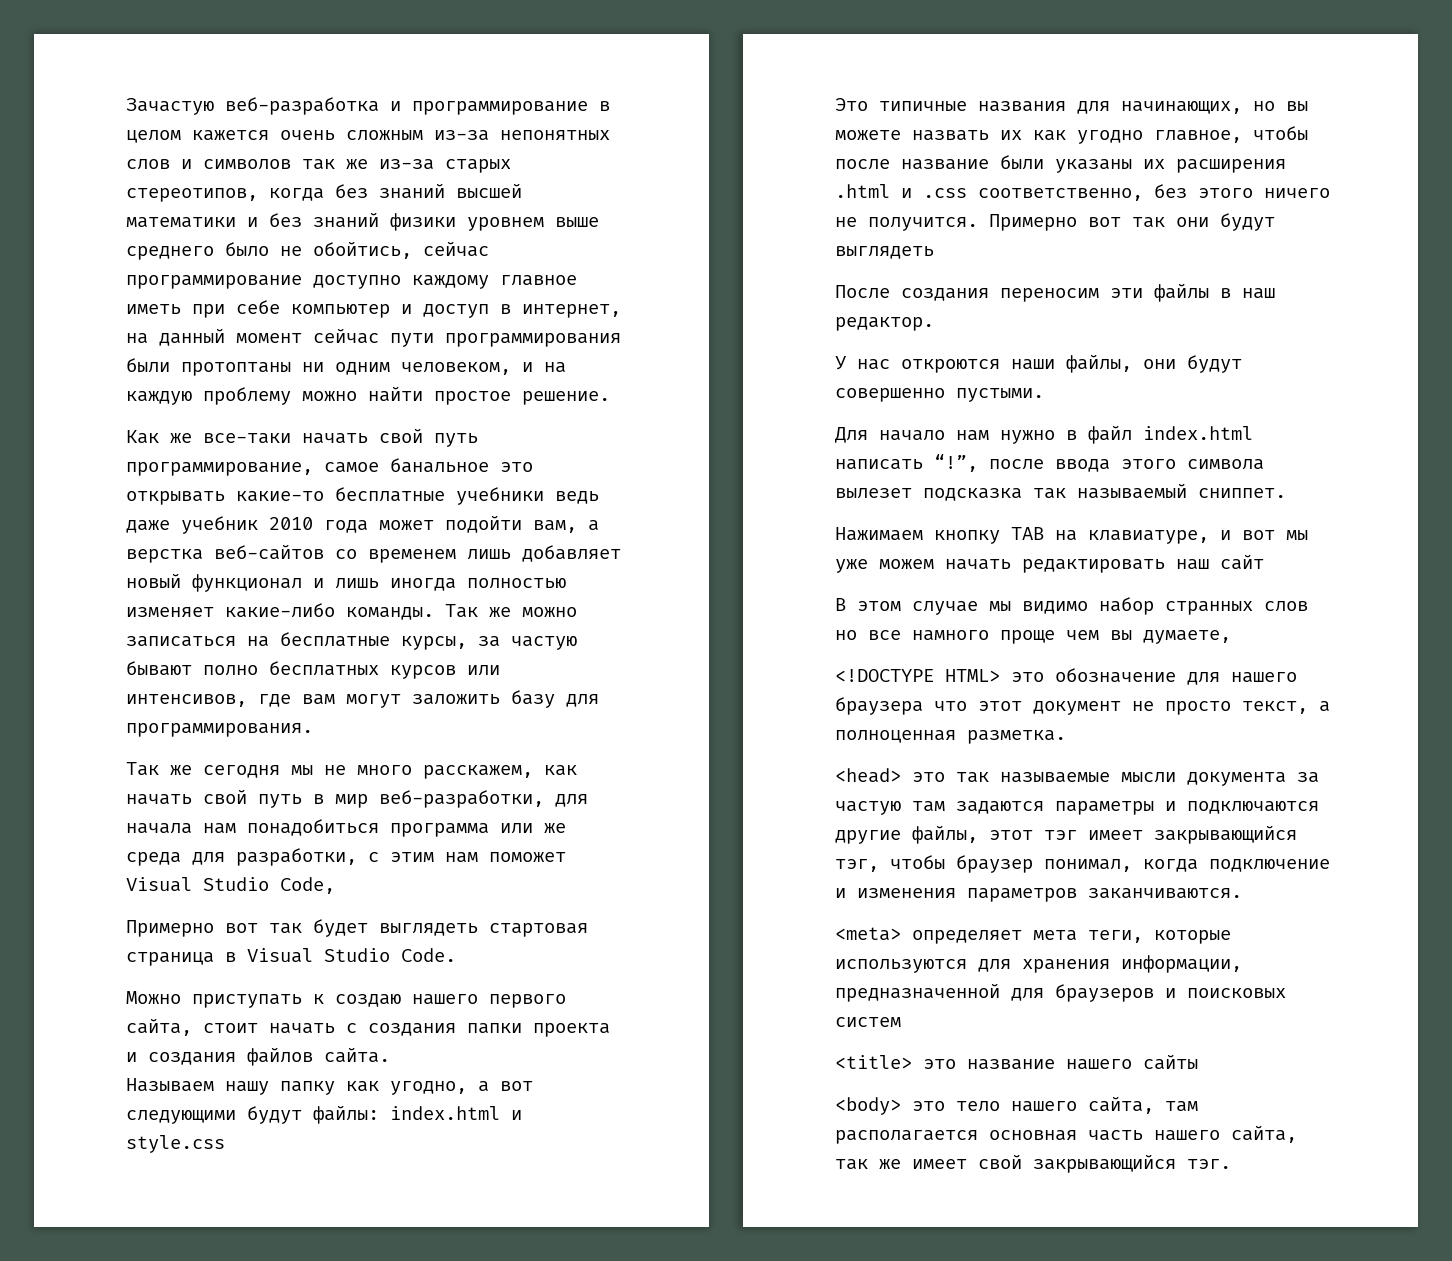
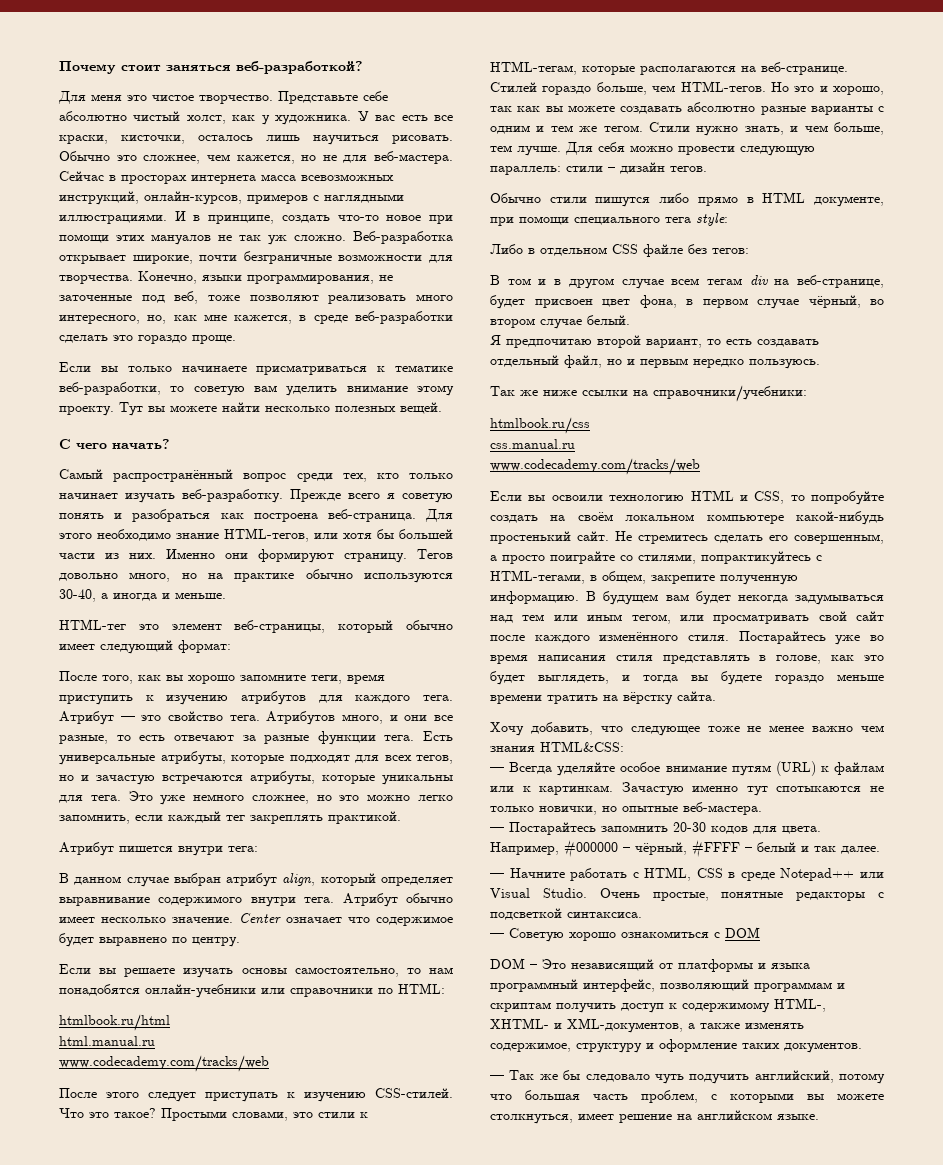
[126,97,610,115] [126,130,610,143] [126,159,511,173] [126,183,522,202] [126,212,599,231] [126,241,489,260] [126,275,577,289] [126,300,621,318] [126,328,621,347] [126,358,566,376] [126,386,610,405] [126,428,478,447] [126,458,533,476] [126,487,599,505] [126,515,599,534] [126,544,621,563] [126,573,566,592] [126,603,577,620] [126,632,577,650] [126,661,500,679] [126,690,599,708] [126,723,313,737] [126,762,577,779] [126,789,588,808] [126,819,566,837] [126,848,566,866] [126,877,335,894] [126,919,588,937] [126,948,456,966] [126,991,566,1008] [126,1018,610,1037] [126,1047,390,1066] [126,1078,533,1095] [126,1105,522,1124] [126,1135,225,1153] [835,98,1308,114] [835,126,1308,144] [835,155,1286,173] [835,184,1330,201] [835,213,1275,231] [835,246,934,259] [835,283,1275,302] [835,317,934,331] [835,354,1242,373] [835,388,1044,402] [835,425,1253,444] [835,454,1264,472] [835,483,1286,501] [835,527,1308,544] [835,554,1264,573] [835,597,1308,615] [835,630,1231,644] [835,668,1297,685] [835,697,1330,715] [835,730,1066,744] [835,768,1319,786] [835,801,1319,815] [835,825,1297,844] [835,855,1330,873] [835,888,1242,902] [835,927,1231,944] [835,955,1242,973] [835,983,1286,1002] [835,1017,901,1027] [835,1054,1198,1070] [835,1096,1198,1115] [835,1125,1297,1144] [835,1154,1231,1173] Зачастую веб-разработка и программирование в целом кажется очень сложным из-за непонятных слов и символов так же из-за старых стереотипов, когда без знаний высшей математики и без знаний физики уровнем выше среднего было не обойтись, сейчас программирование доступно каждому главное иметь при себе компьютер и доступ в интернет, на данный момент сейчас пути программирования были протоптаны ни одним человеком, и на каждую проблему можно найти простое решение. // Как же все-таки начать свой путь программирование, самое банальное это открывать какие-то бесплатные учебники ведь даже учебник 2010 года может подойти вам, а верстка веб-сайтов со временем лишь добавляет новый функционал и лишь иногда полностью изменяет какие-либо команды. Так же можно записаться на бесплатные курсы, за частую бывают полно бесплатных курсов или интенсивов, где вам могут заложить базу для программирования. // Так же сегодня мы не много расскажем, как начать свой путь в мир веб-разработки, для начала нам понадобиться программа или же среда для разработки, с этим нам поможет Visual Studio Code, // Примерно вот так будет выглядеть стартовая страница в Visual Studio Code. // Можно приступать к создаю нашего первого сайта, стоит начать с создания папки проекта и создания файлов сайта. // Называем нашу папку как угодно, а вот следующими будут файлы: index.html и style.css // Это типичные названия для начинающих, но вы можете назвать их как угодно главное, чтобы после название были указаны их расширения .html и .css соответственно, без этого ничего не получится. Примерно вот так они будут выглядеть // После создания переносим эти файлы в наш редактор. // У нас откроются наши файлы, они будут совершенно пустыми. // Для начало нам нужно в файл index.html написать “!”, после ввода этого символа вылезет подсказка так называемый сниппет. // Нажимаем кнопку TAB на клавиатуре, и вот мы уже можем начать редактировать наш сайт // В этом случае мы видимо набор странных слов но все намного проще чем вы думаете, // <!DOCTYPE HTML> это обозначение для нашего браузера что этот документ не просто текст, а полноценная разметка. // <head> это так называемые мысли документа за частую там задаются параметры и подключаются другие файлы, этот тэг имеет закрывающийся тэг, чтобы браузер понимал, когда подключение и изменения параметров заканчиваются. // <meta> определяет мета теги, которые используются для хранения информации, предназначенной для браузеров и поисковых систем // <title> это название нашего сайты // <body> это тело нашего сайта, там располагается основная часть нашего сайта, так же имеет свой закрывающийся тэг. -> [59,61,363,74] [58,91,388,104] [59,111,454,125] [59,135,453,145] [59,151,453,164] [59,171,394,184] [59,191,404,205] [59,211,454,224] [59,231,453,245] [59,251,453,264] [59,271,393,284] [59,291,453,304] [59,311,453,324] [59,335,236,344] [59,362,453,375] [59,382,454,396] [59,402,442,416] [59,439,170,449] [59,469,454,482] [59,489,453,503] [59,509,453,522] [59,528,453,542] [59,549,453,563] [59,569,453,583] [59,589,226,602] [59,619,453,633] [59,640,231,654] [59,671,385,684] [59,691,454,705] [59,711,454,725] [59,731,453,745] [59,751,453,765] [59,771,453,785] [59,791,453,805] [59,811,401,824] [59,842,258,856] [59,873,453,887] [59,893,453,907] [59,913,453,926] [59,933,240,947] [59,964,453,978] [59,983,445,998] [59,1014,170,1031] [59,1036,155,1046] [59,1055,269,1072] [59,1088,453,1102] [59,1108,368,1121] [490,61,848,75] [490,81,884,95] [490,102,884,115] [490,122,884,136] [490,142,815,156] [490,162,707,175] [490,192,884,207] [490,213,728,226] [490,244,749,257] [490,275,884,289] [490,295,884,309] [490,315,630,329] [490,335,819,348] [490,355,820,369] [490,385,807,402] [490,417,590,434] [490,439,575,449] [490,458,700,475] [490,490,884,505] [490,511,884,525] [490,531,884,544] [490,551,822,565] [490,570,798,585] [490,591,884,605] [490,611,884,624] [490,631,884,645] [490,654,884,664] [490,671,884,685] [490,691,716,705] [490,722,884,736] [490,741,624,752] [490,761,884,776] [490,782,884,796] [490,802,762,815] [490,822,821,835] [490,840,880,858] [490,867,884,881] [490,888,884,901] [490,908,642,920] [490,927,760,942] [490,958,810,972] [490,979,845,992] [490,998,826,1013] [490,1018,804,1033] [490,1039,862,1053] [490,1070,885,1084] [490,1090,884,1103] [490,1110,819,1124] Почему стоит заняться веб-разработкой? // Для меня это чистое творчество. Представьте себе абсолютно чистый холст, как у художника. У вас есть все краски, кисточки, осталось лишь научиться рисовать. Обычно это сложнее, чем кажется, но не для веб-мастера. Сейчас в просторах интернета масса всевозможных инструкций, онлайн-курсов, примеров с наглядными иллюстрациями. И в принципе, создать что-то новое при помощи этих мануалов не так уж сложно. Веб-разработка открывает широкие, почти безграничные возможности для творчества. Конечно, языки программирования, не заточенные под веб, тоже позволяют реализовать много интересного, но, как мне кажется, в среде веб-разработки сделать это гораздо проще. // Если вы только начинаете присматриваться к тематике веб-разработки, то советую вам уделить внимание этому проекту. Тут вы можете найти несколько полезных вещей. // С чего начать? // Самый распространённый вопрос среди тех, кто только начинает изучать веб-разработку. Прежде всего я советую понять и разобраться как построена веб-страница. Для этого необходимо знание HTML-тегов, или хотя бы большей части из них. Именно они формируют страницу. Тегов довольно много, но на практике обычно используются 30-40, а иногда и меньше. // HTML-тег это элемент веб-страницы, который обычно имеет следующий формат: // После того, как вы хорошо запомните теги, время приступить к изучению атрибутов для каждого тега. Атрибут — это свойство тега. Атрибутов много, и они все разные, то есть отвечают за разные функции тега. Есть универсальные атрибуты, которые подходят для всех тегов, но и зачастую встречаются атрибуты, которые уникальны для тега. Это уже немного сложнее, но это можно легко запомнить, если каждый тег закреплять практикой. // Атрибут пишется внутри тега: // В данном случае выбран атрибут align, который определяет выравнивание содержимого внутри тега. Атрибут обычно имеет несколько значение. Center означает что содержимое будет выравнено по центру. // Если вы решаете изучать основы самостоятельно, то нам понадобятся онлайн-учебники или справочники по HTML: // htmlbook.ru/html // html.manual.ru // www.codecademy.com/tracks/web // После этого следует приступать к изучению CSS-стилей. Что это такое? Простыми словами, это стили к HTML-тегам, которые располагаются на веб-странице. Стилей гораздо больше, чем HTML-тегов. Но это и хорошо, так как вы можете создавать абсолютно разные варианты с одним и тем же тегом. Стили нужно знать, и чем больше, тем лучше. Для себя можно провести следующую параллель: стили – дизайн тегов. // Обычно стили пишутся либо прямо в HTML документе, при помощи специального тега style: // Либо в отдельном CSS файле без тегов: // В том и в другом случае всем тегам div на веб-странице, будет присвоен цвет фона, в первом случае чёрный, во втором случае белый. // Я предпочитаю второй вариант, то есть создавать отдельный файл, но и первым нередко пользуюсь. // Так же ниже ссылки на справочники/учебники: // htmlbook.ru/css // css.manual.ru // www.codecademy.com/tracks/web // Если вы освоили технологию HTML и CSS, то попробуйте создать на своём локальном компьютере какой-нибудь простенький сайт. Не стремитесь сделать его совершенным, а просто поиграйте со стилями, попрактикуйтесь с HTML-тегами, в общем, закрепите полученную информацию. В будущем вам будет некогда задумываться над тем или иным тегом, или просматривать свой сайт после каждого изменённого стиля. Постарайтесь уже во время написания стиля представлять в голове, как это будет выглядеть, и тогда вы будете гораздо меньше времени тратить на вёрстку сайта. // Хочу добавить, что следующее тоже не менее важно чем знания HTML&CSS: // — Всегда уделяйте особое внимание путям (URL) к файлам или к картинкам. Зачастую именно тут спотыкаются не только новички, но опытные веб-мастера. // — Постарайтесь запомнить 20-30 кодов для цвета. Например, #000000 – чёрный, #FFFF – белый и так далее. // — Начните работать с HTML, CSS в среде Notepad++ или Visual Studio. Очень простые, понятные редакторы с подсветкой синтаксиса. // — Советую хорошо ознакомиться с DOM // DOM – Это независящий от платформы и языка программный интерфейс, позволяющий программам и скриптам получить доступ к содержимому HTML-, XHTML- и XML-документов, а также изменять содержимое, структуру и оформление таких документов. // — Так же бы следовало чуть подучить английский, потому что большая часть проблем, с которыми вы можете столкнуться, имеет решение на английском языке.

